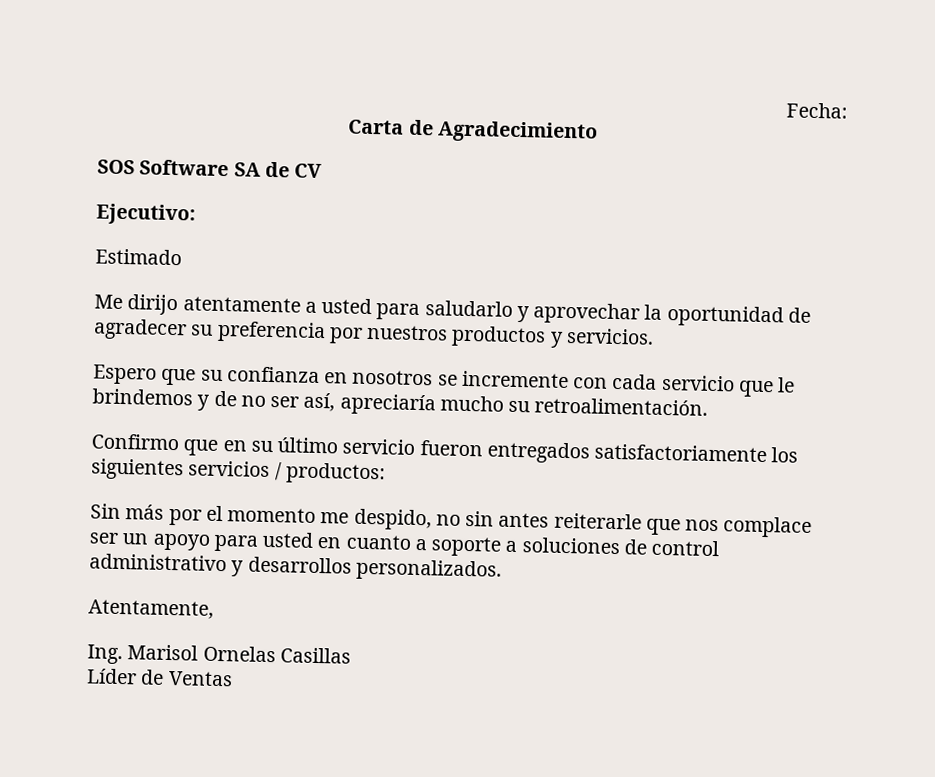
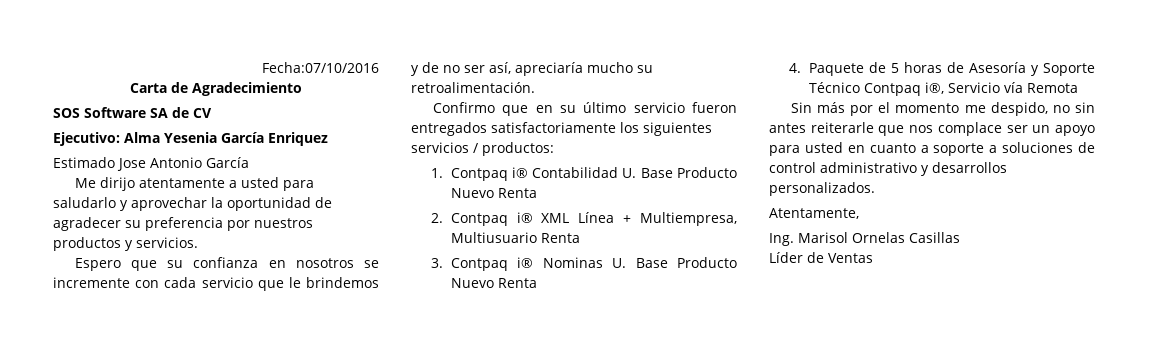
[786,102,848,119] Fecha: -> [262,62,379,73] Fecha:07/10/2016
[95,248,182,266] // Estimado -> [124,132,328,146] [53,157,249,171] Alma Yesenia García Enriquez // Estimado Jose Antonio García
(386, 473) none -> [430,167,737,181] [450,188,537,198] [430,212,737,226] [450,232,580,243] [430,257,737,271] [450,278,537,288] [788,62,1095,76] [808,82,1078,96] // 1. Contpaq i® Contabilidad U. Base Producto Nuevo Renta // 2. Contpaq i® XML Línea + Multiempresa, Multiusuario Renta // 3. Contpaq i® Nominas U. Base Producto Nuevo Renta // 4. Paquete de 5 horas de Asesoría y Soporte Técnico Contpaq i®, Servicio vía Remota

